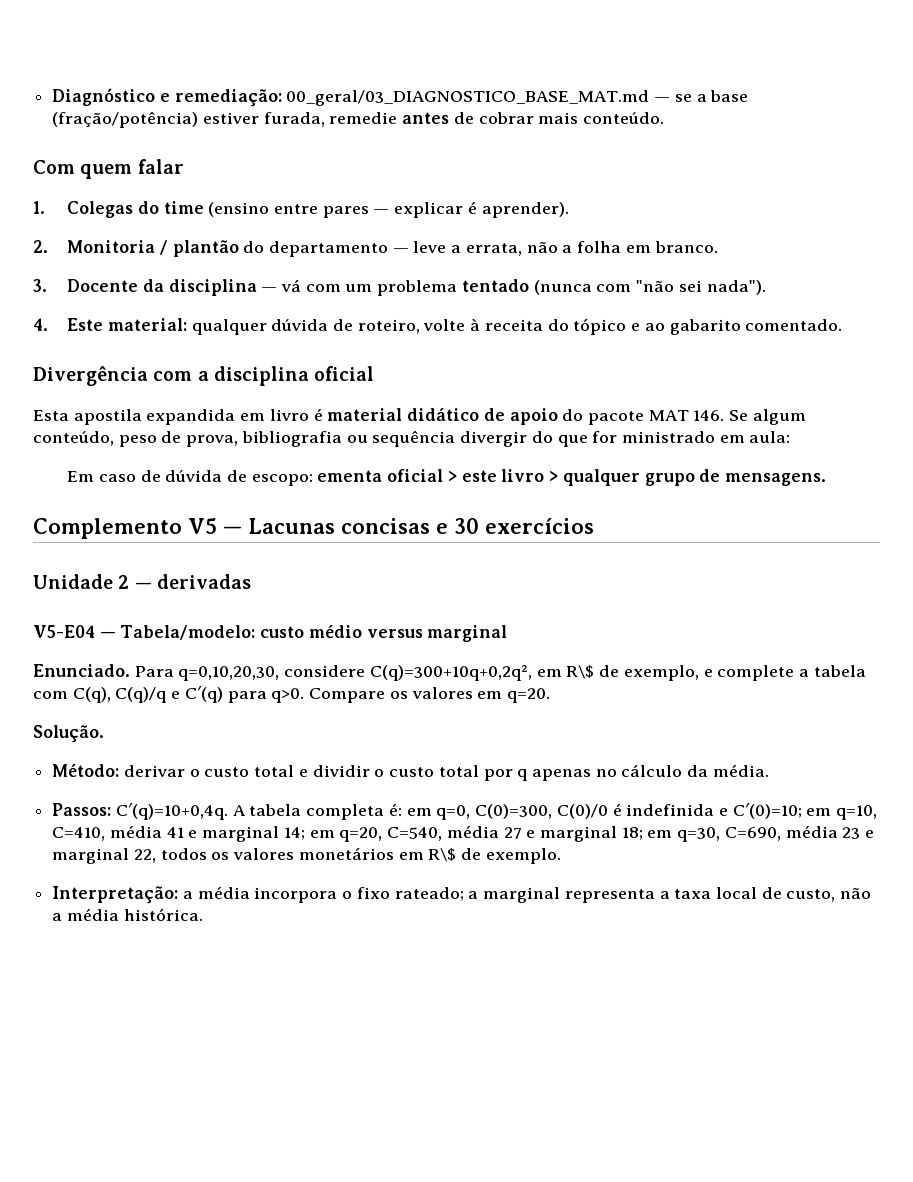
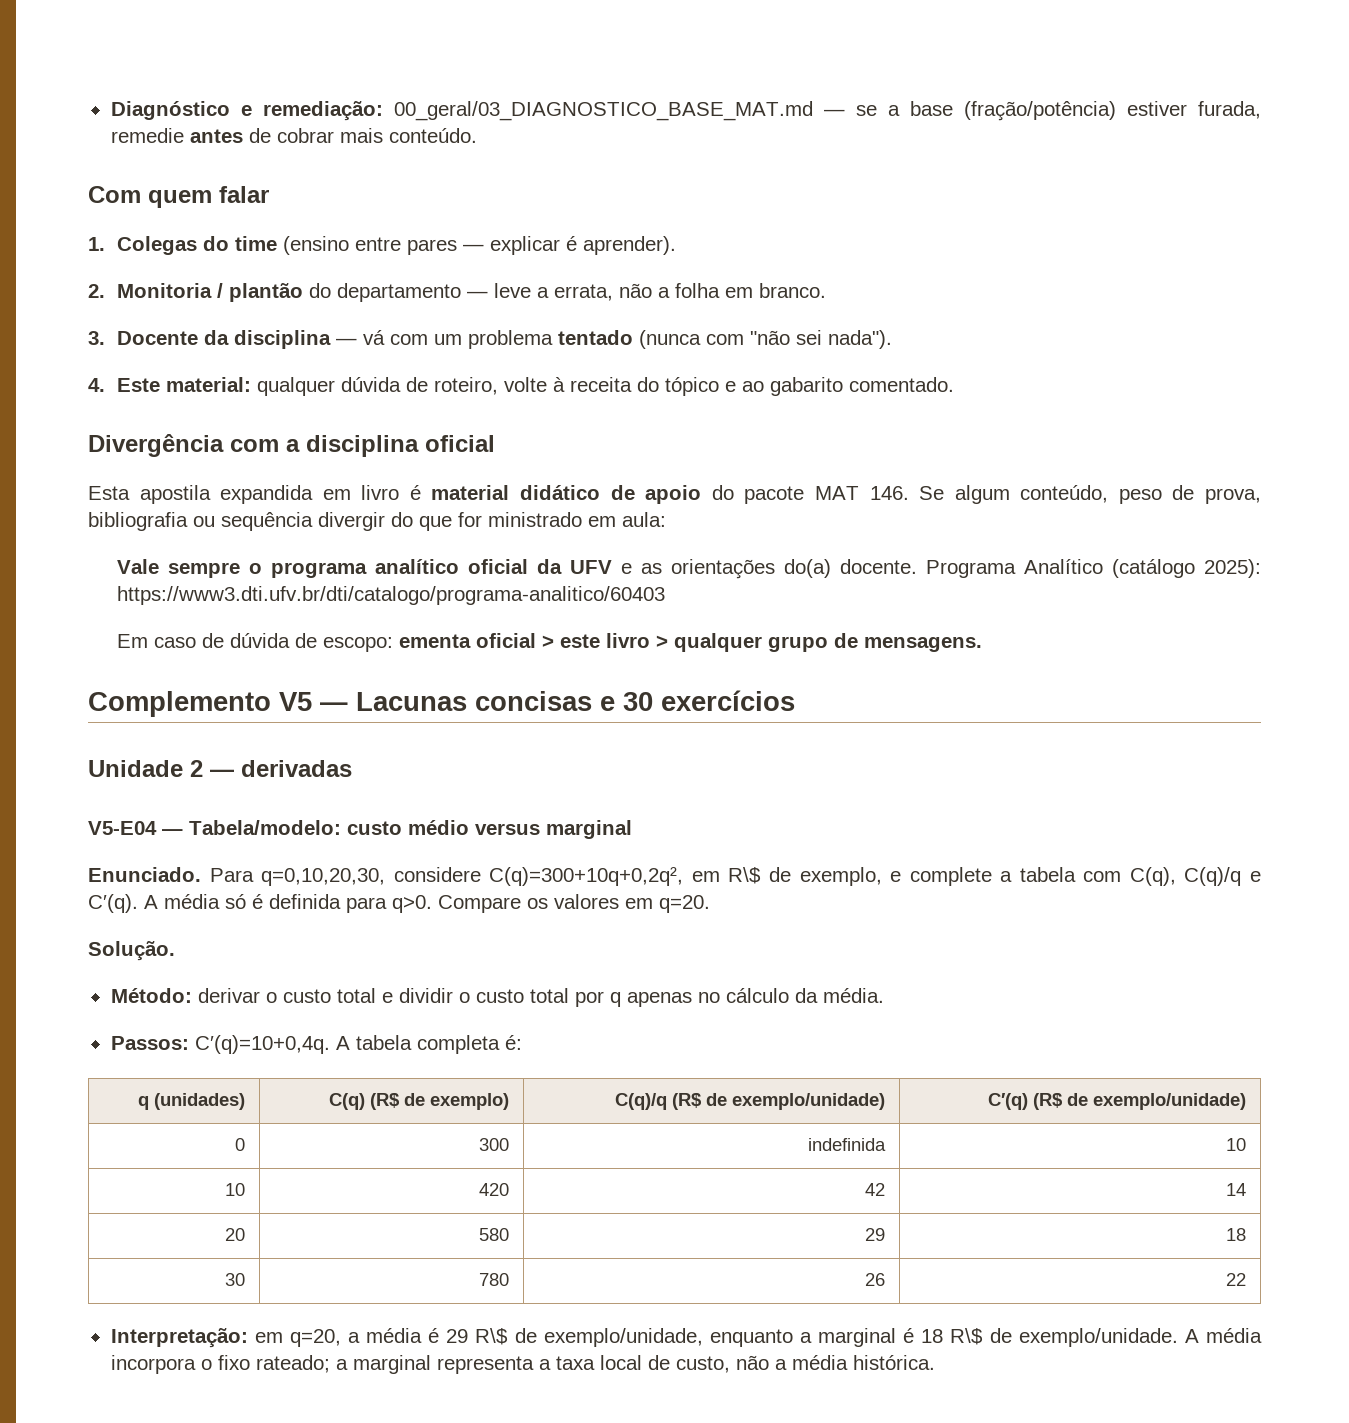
(791, 437) none -> [117,559,1262,579] [117,586,666,605] // Vale sempre o programa analítico oficial da UFV e as orientações do(a) docente. Programa Analítico (catálogo 2025): https://www3.dti.ufv.br/dti/catalogo/programa-analitico/60403
[184,686,223,703] C′(q) -> [88,894,341,913] C′(q). A média só é definida
[406,803,878,820] [52,825,875,842] [52,847,561,864] [52,886,193,904] em q=0, C(0)=300, C(0)/0 é indefinida e C′(0)=10; em q=10, C=410, média 41 e marginal 14; em q=20, C=540, média 27 e marginal 18; em q=30, C=690, média 23 e marginal 22, todos os valores monetários em R\$ de exemplo. // Interpretação: a -> [138,1093,246,1110] [329,1093,510,1110] [615,1093,886,1110] [988,1093,1247,1110] [235,1138,246,1151] [479,1138,510,1151] [808,1138,887,1151] [1226,1138,1247,1151] [225,1183,246,1196] [479,1183,510,1196] [865,1183,886,1196] [1226,1183,1247,1196] [225,1228,246,1241] [479,1228,510,1241] [865,1228,886,1241] [1226,1228,1247,1241] [225,1273,246,1286] [479,1273,510,1286] [865,1273,886,1286] [1226,1273,1247,1286] [110,1328,1199,1348] // q (unidades) | C(q) (R$ de exemplo) | C(q)/q (R$ de exemplo/unidade) | C′(q) (R$ de exemplo/unidade) // 0 | 300 | indefinida | 10 // 10 | 420 | 42 | 14 // 20 | 580 | 29 | 18 // 30 | 780 | 26 | 22 // Interpretação: em q=20, a média é 29 R\$ de exemplo/unidade, enquanto a marginal é 18 R\$ de exemplo/unidade. A

